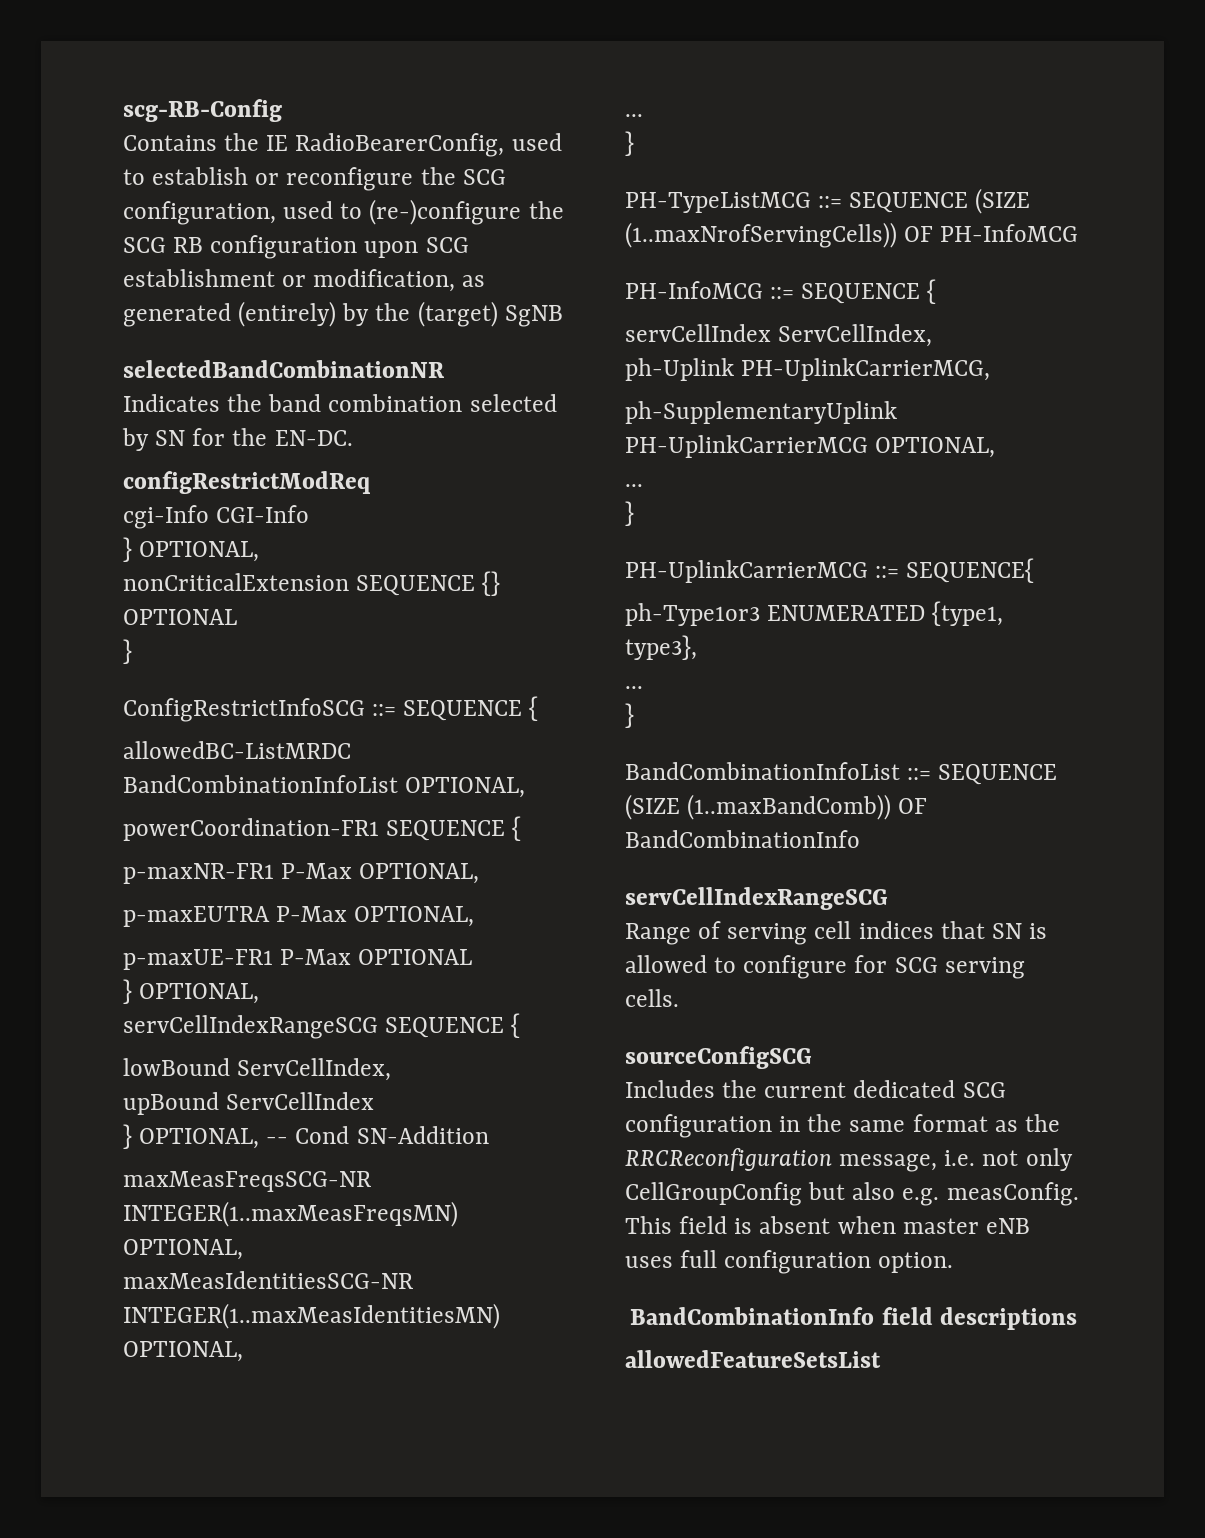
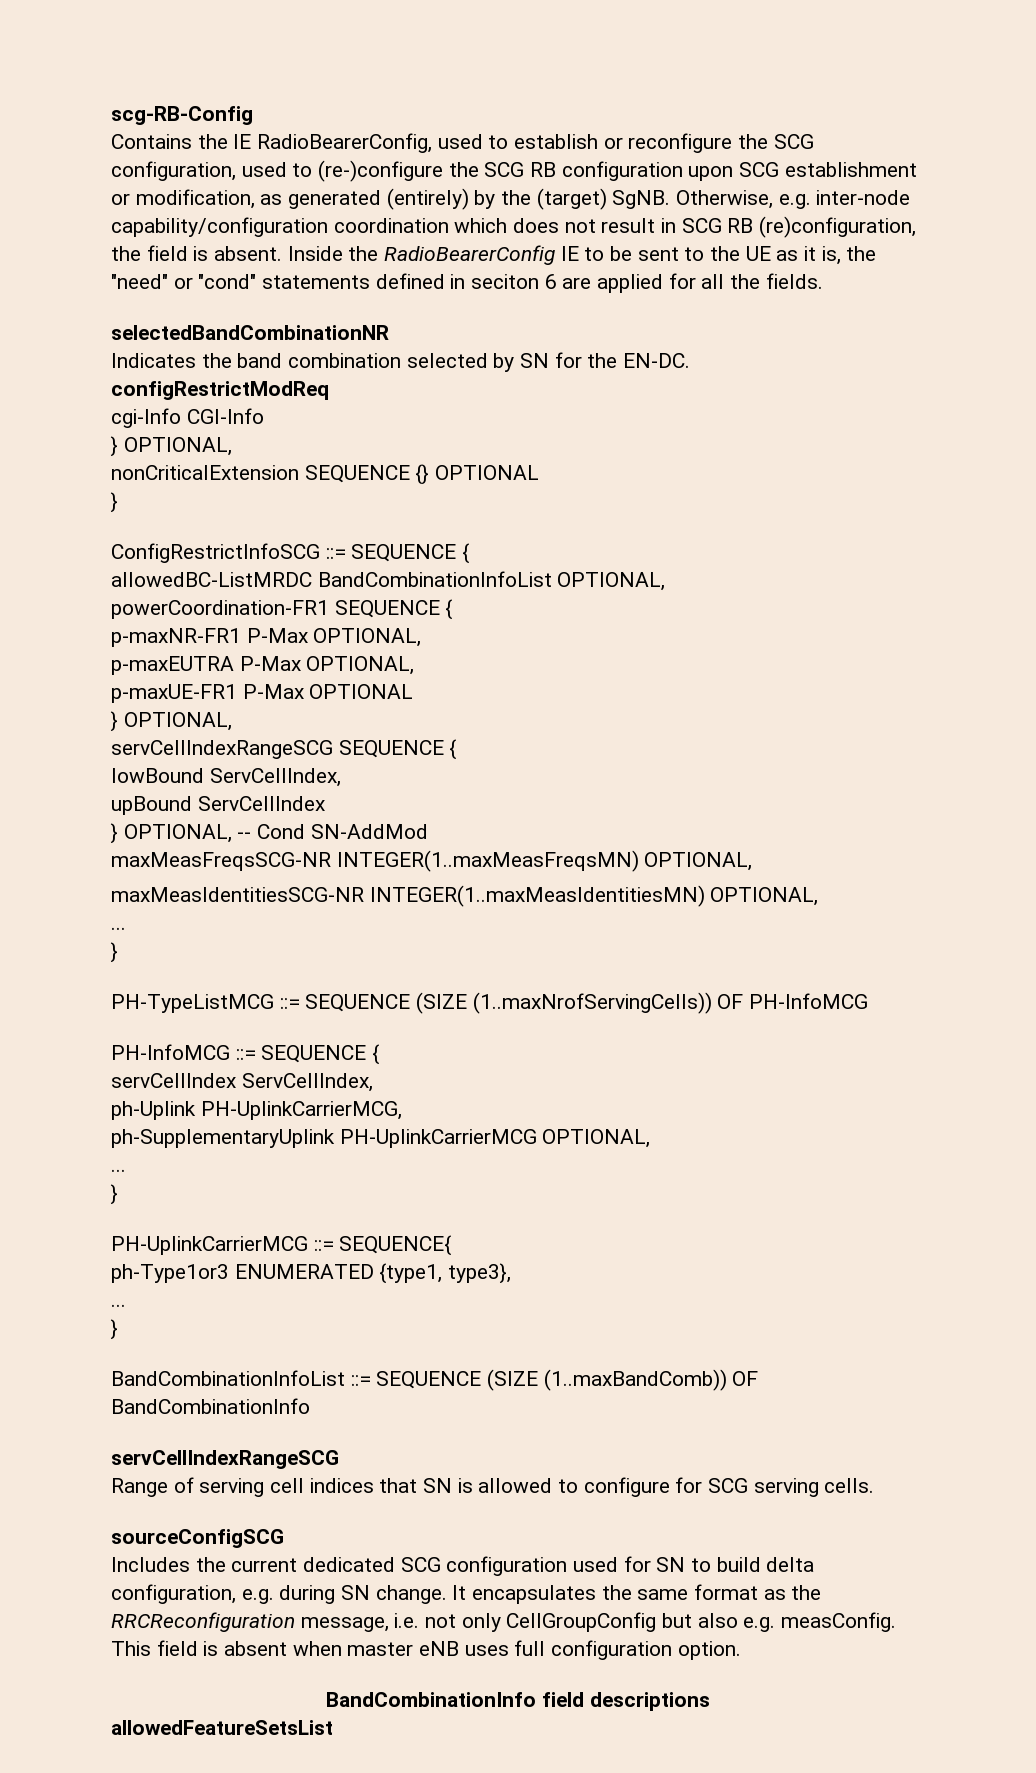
[504,305,563,327] SgNB -> [612,190,911,209] [111,216,917,238] [111,245,877,265] [111,273,823,293] SgNB. Otherwise, e.g. inter-node capability/configuration coordination which does not result in SCG RB (re)configuration, the field is absent. Inside the RadioBearerConfig IE to be sent to the UE as it is, the "need" or "cond" statements defined in seciton 6 are applied for all the fields.
[356,1126,489,1144] SN-Addition -> [310,824,428,839] SN-AddMod
[779,1116,801,1132] in -> [573,1556,815,1572] [111,1584,597,1604] used for SN to build delta configuration, e.g. during SN change. It encapsulates

